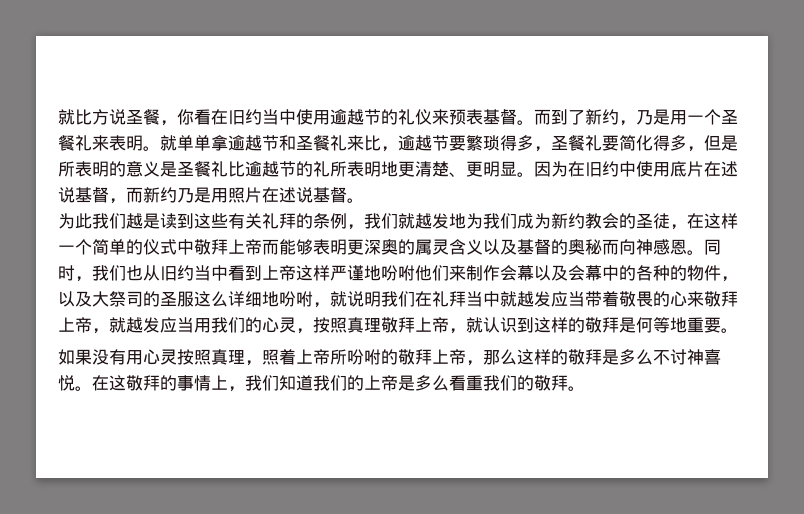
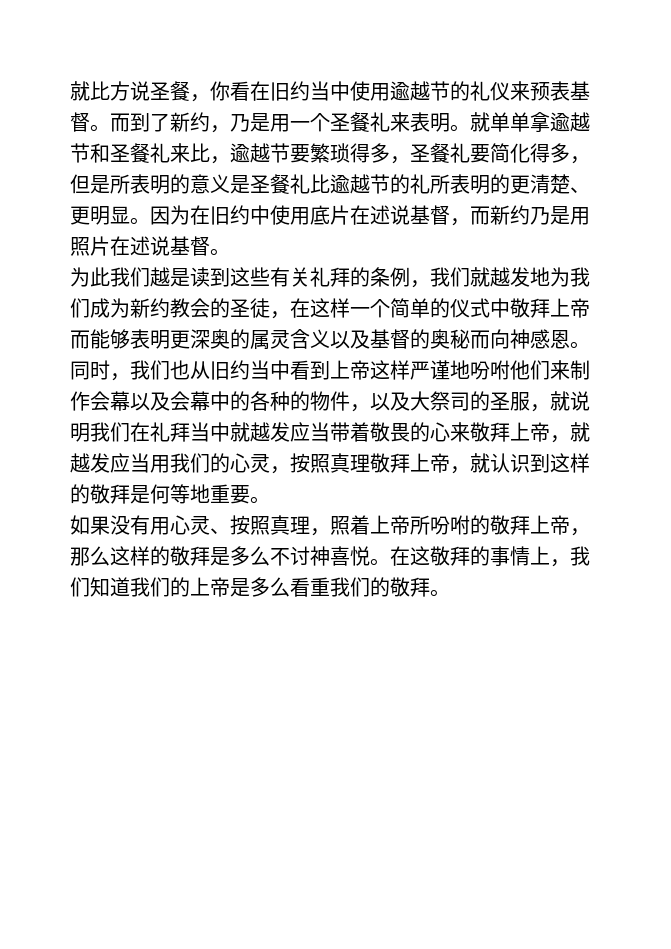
[381,161,398,177] 地 -> [490,174,510,194] 的
[194,291,313,307] 这么详细地吩咐 -> (530, 401) none
(177, 357) none -> [210,528,230,534] 、

